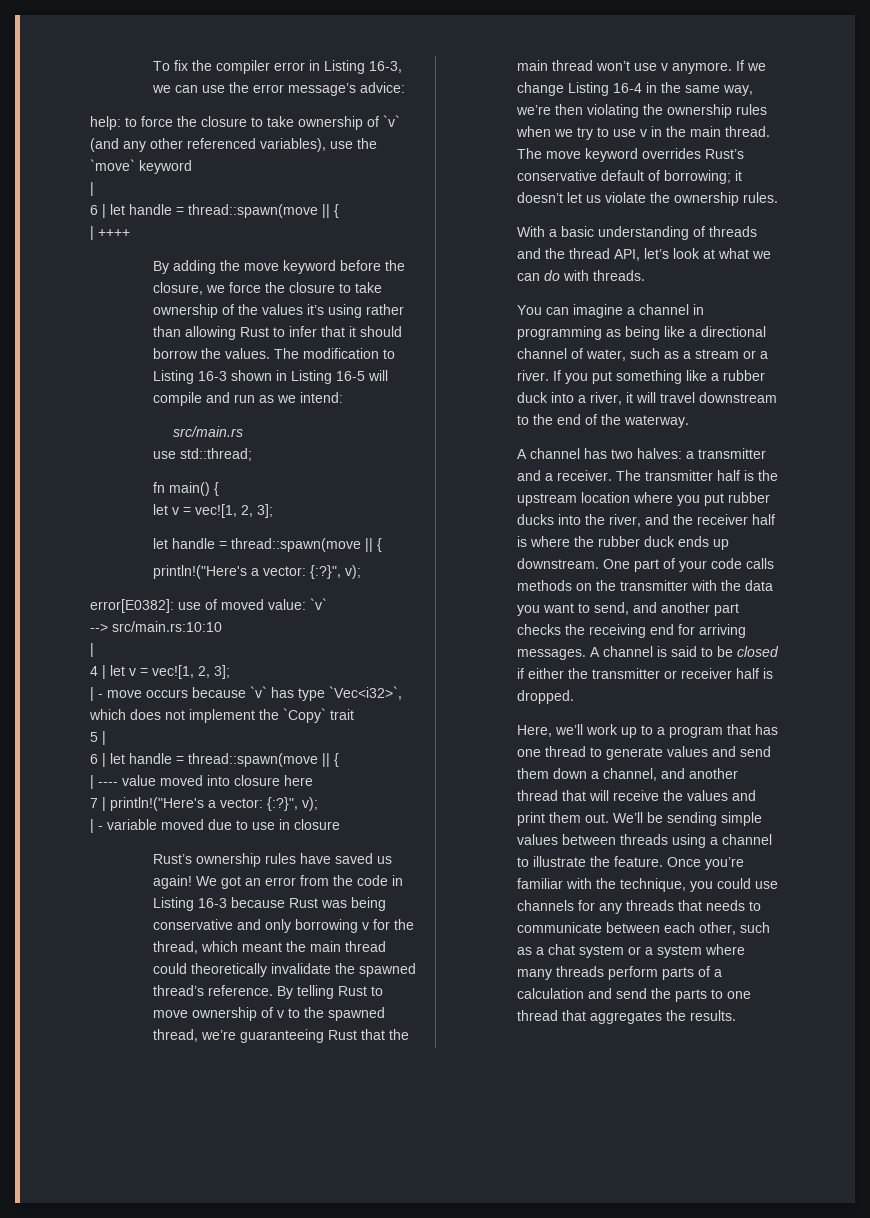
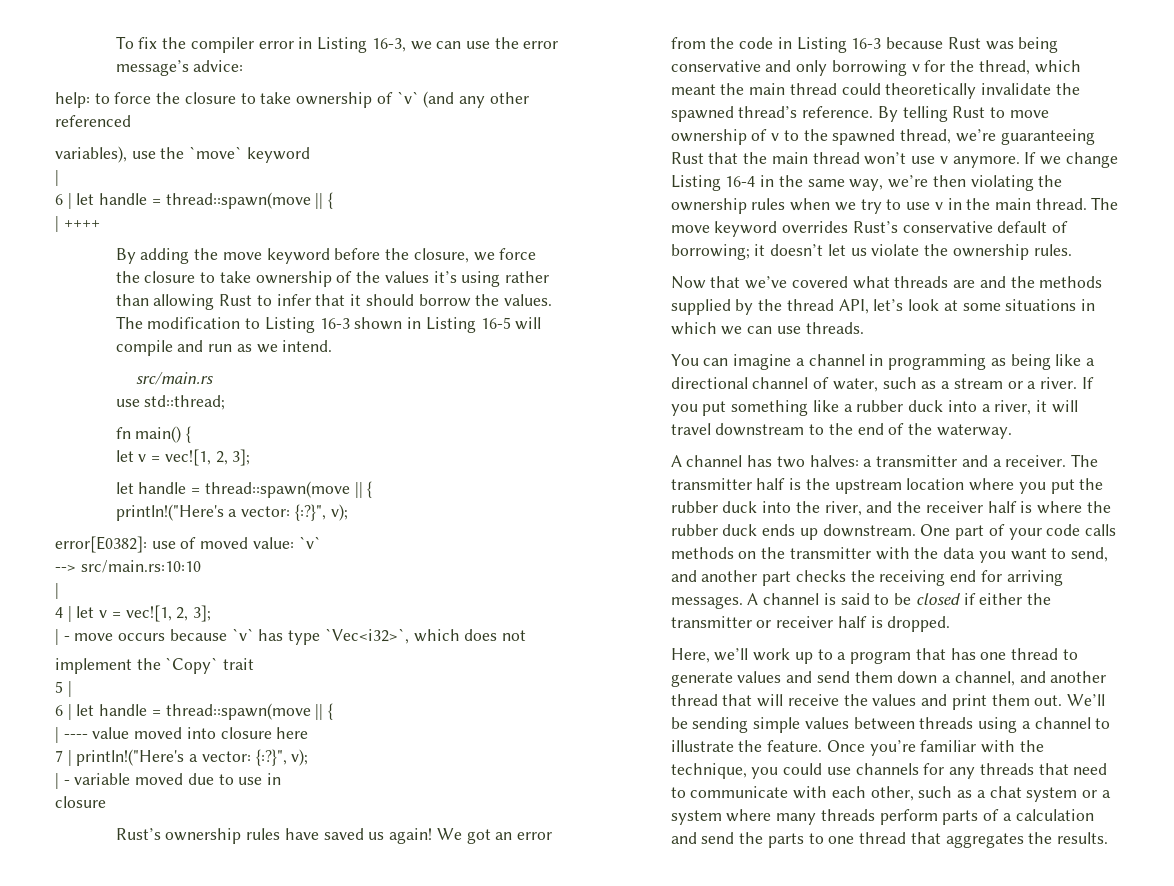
(256, 143) none -> (131, 121) //
[299,392,343,403] intend: -> [282,340,333,352] intend.
(185, 715) none -> (526, 635) //
(290, 824) none -> (282, 779) //
[516,226,757,240] [516,248,541,259] With a basic understanding of threads and -> [670,276,1103,289] [670,299,754,315] Now that we’ve covered what threads are and the methods supplied by
[717,248,771,259] [516,270,589,281] what we can do with -> [962,299,1095,311] [670,322,801,335] some situations in which we can use
[727,492,770,503] [516,514,554,525] rubber ducks -> [1079,478,1104,490] [670,501,758,513] the rubber duck
[705,900,745,911] needs -> [1073,763,1108,775] need
[605,922,660,933] between -> [793,786,828,799] with

